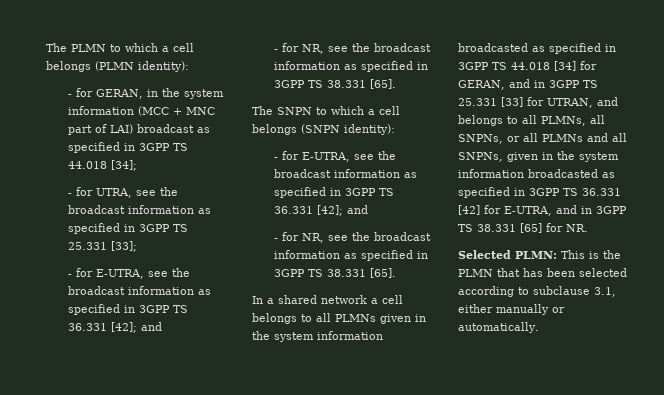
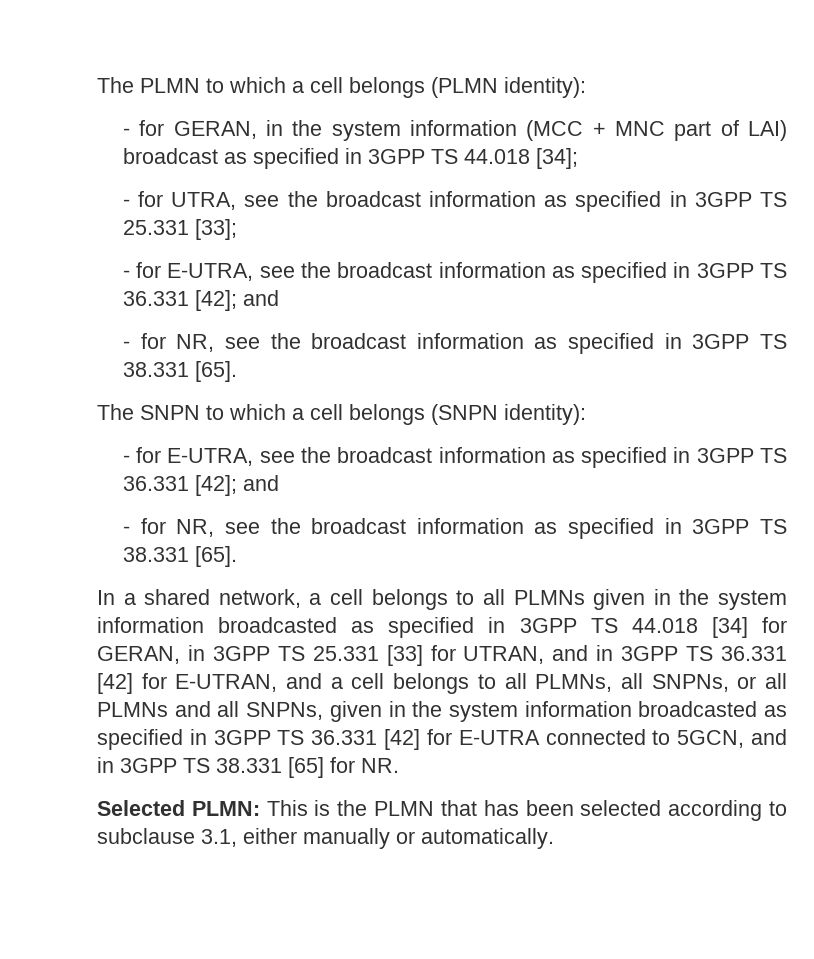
[321,295,367,304] network -> [218,589,301,608] network,
[509,79,530,88] and -> (180, 655) none
(618, 101) none -> [596,645,787,661] [97,673,385,694] in 3GPP TS 36.331 [42] for E-UTRAN, and a cell
[504,206,552,216] E-UTRA, -> [458,729,745,748] E-UTRA connected to 5GCN,

